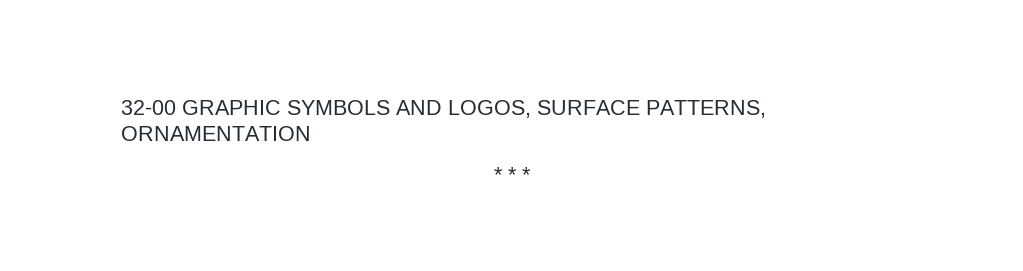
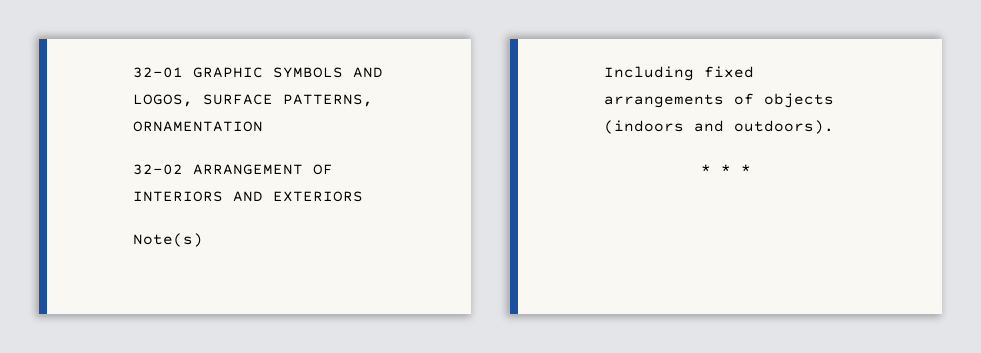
[120,100,176,115] 32-00 -> [132,67,183,78] 32-01
(311, 133) none -> [132,164,333,175] [132,191,363,202] [132,233,203,247] [603,66,754,81] [603,93,834,108] [603,120,834,134] // 32-02 ARRANGEMENT OF INTERIORS AND EXTERIORS // Note(s) // Including fixed arrangements of objects (indoors and outdoors).

